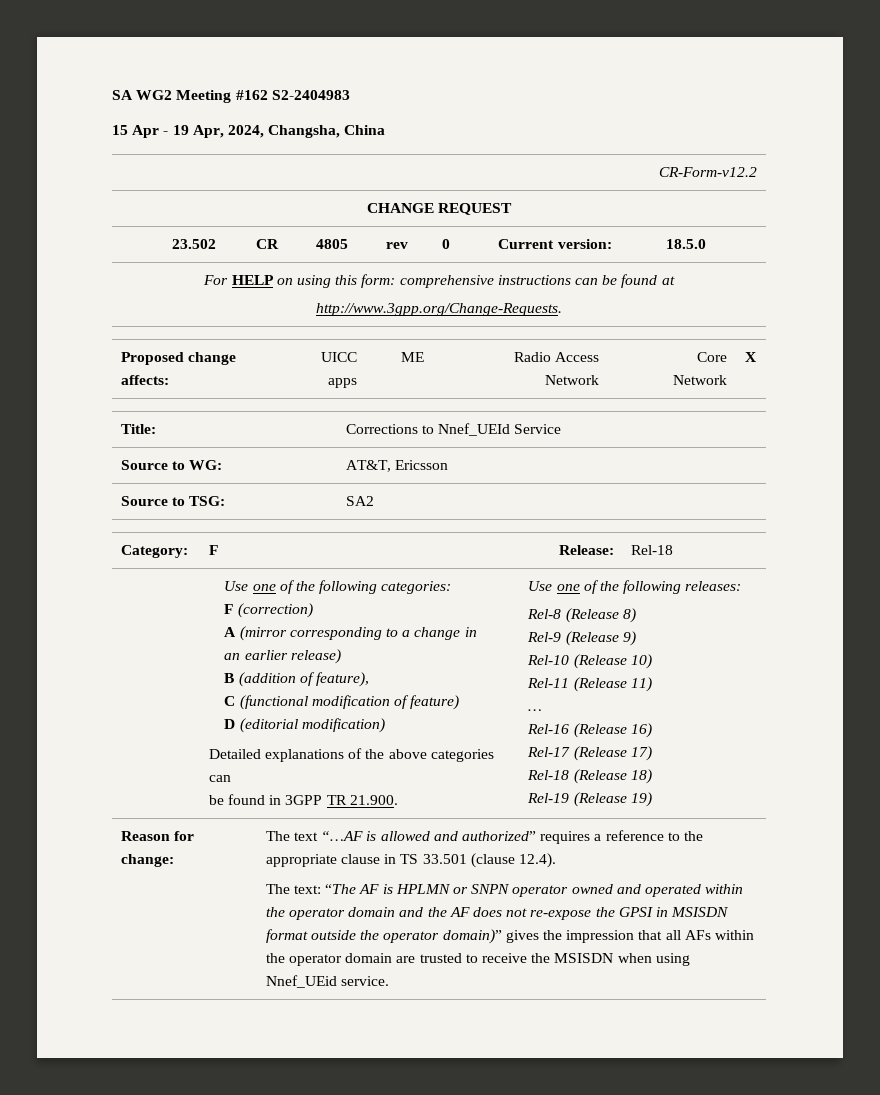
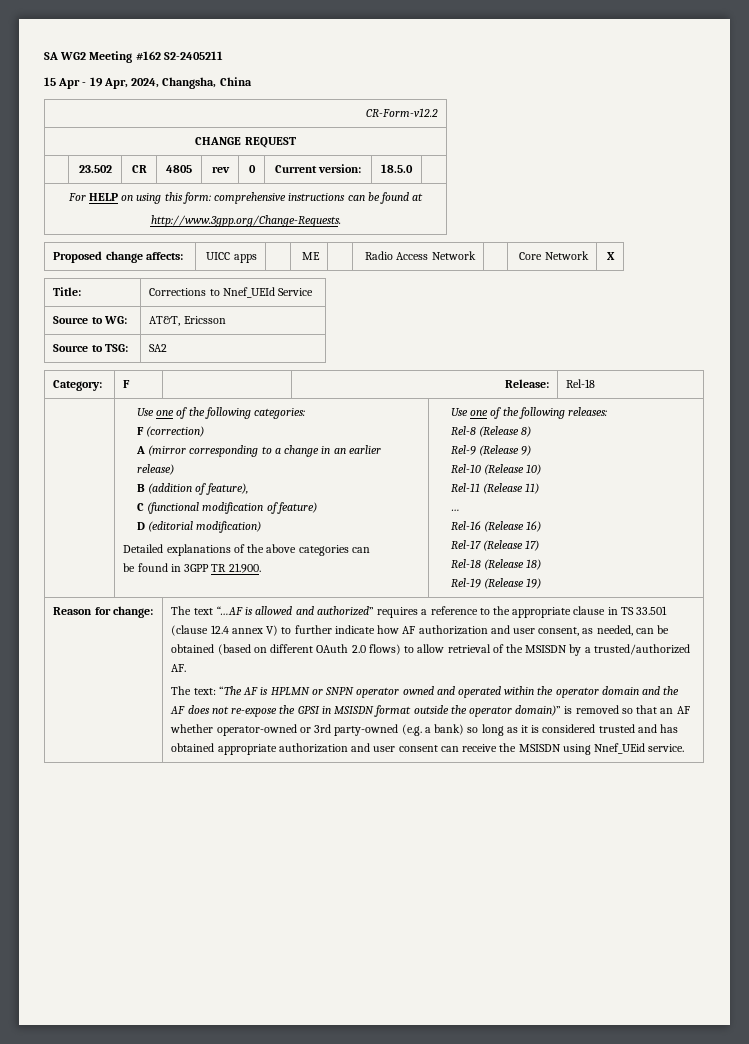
[271,90,350,100] S2-2404983 -> [163,51,223,60] S2-2405211
[519,853,557,868] 12.4). -> [210,625,670,636] [171,644,690,656] [171,664,187,672] 12.4 annex V) to further indicate how AF authorization and user consent, as needed, can be obtained (based on different OAuth 2.0 flows) to allow retrieval of the MSISDN by a trusted/authorized AF.
[505,930,754,943] [265,953,478,966] gives the impression that all AFs within the operator domain are trusted to -> [564,705,690,714] [170,724,679,736] [171,743,459,755] is removed so that an AF whether operator-owned or 3rd party-owned (e.g. a bank) so long as it is considered trusted and has obtained appropriate authorization and user consent can
[617,953,652,963] when -> (561, 748) none

